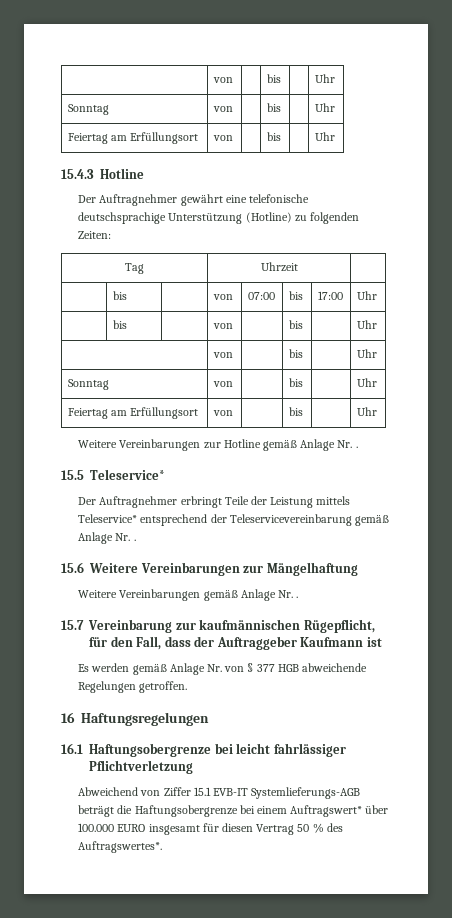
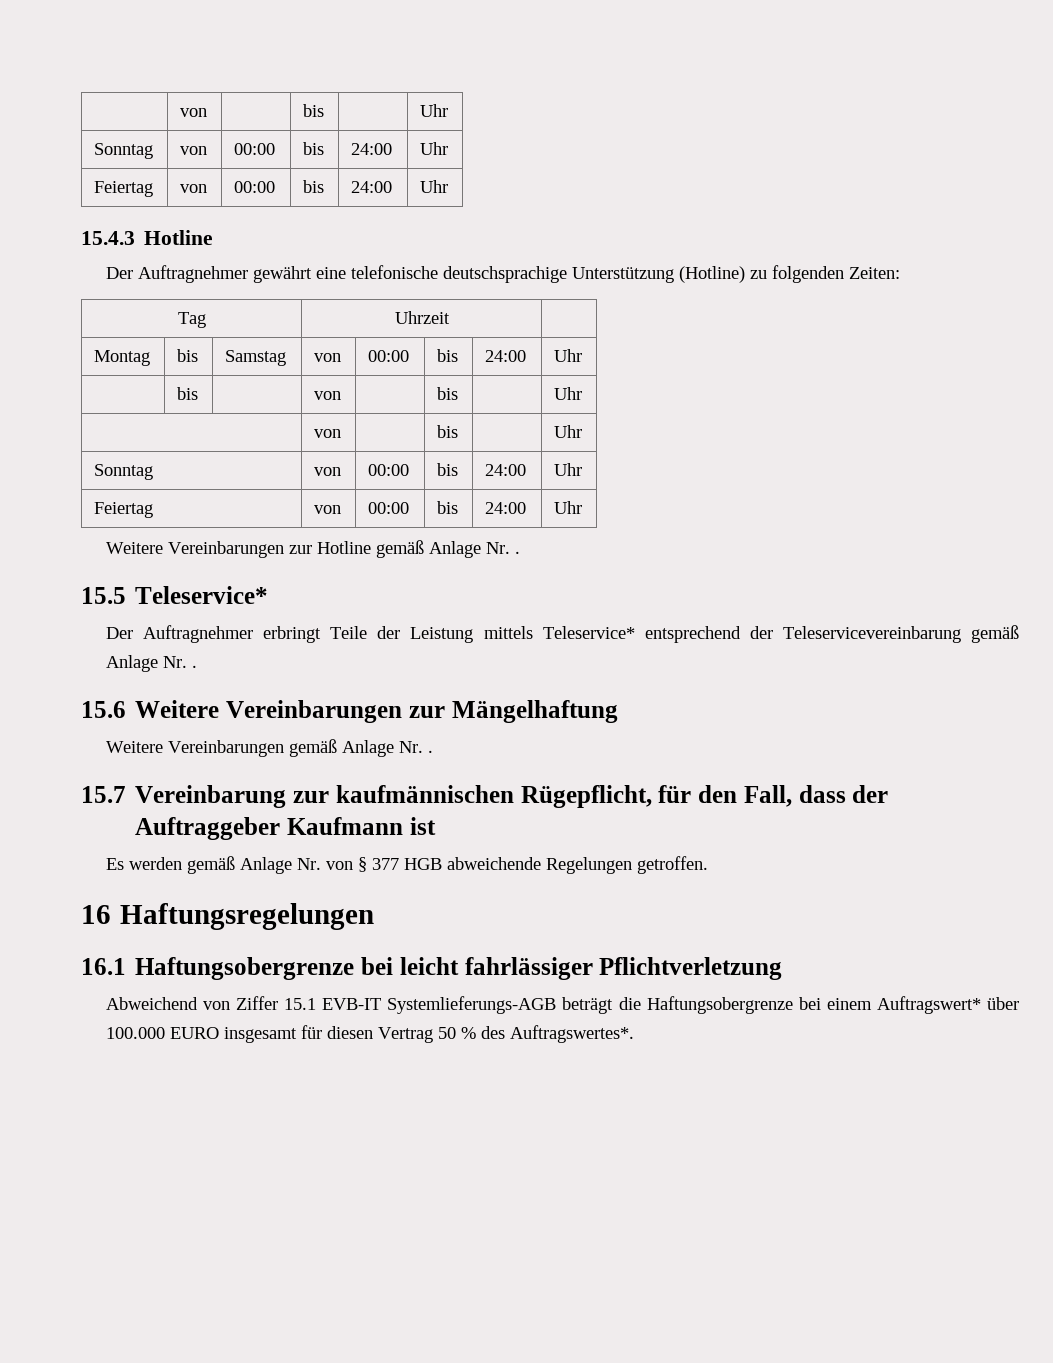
[212,77,233,83] [266,74,281,83] [314,74,335,83] [67,104,109,115] [212,106,233,112] [266,103,281,112] [314,103,335,112] [67,132,199,144] [212,135,233,141] [266,132,281,141] | von | | bis | | Uhr // Sonntag | von | | bis | | Uhr // Feiertag am Erfüllungsort | von | | bis | -> [180,108,208,117] [303,104,325,117] [420,104,449,117] [94,143,154,159] [180,146,208,155] [234,143,276,155] [303,142,325,155] [351,143,393,155] [420,142,449,155] [94,181,154,197] [180,184,208,193] [234,181,276,193] [303,180,325,193] [351,181,393,193] | von | | bis | | Uhr // Sonntag | von | 00:00 | bis | 24:00 | Uhr // Feiertag | von | 00:00 | bis | 24:00
[112,291,127,300] [212,294,233,300] [247,292,275,300] [288,291,303,300] [317,291,343,300] | bis | | von | 07:00 | bis | 17:00 -> [94,350,151,366] [177,349,199,362] [225,350,287,366] [314,353,342,362] [368,350,410,362] [437,349,459,362] [485,350,527,362] Montag | bis | Samstag | von | 00:00 | bis | 24:00
[288,378,303,387] [356,378,377,387] [67,407,199,419] [212,410,233,416] [288,407,303,416] | bis | | Uhr // Feiertag am Erfüllungsort | von | | bis | -> [368,464,410,476] [437,463,459,476] [485,464,527,476] [554,463,583,476] [94,502,154,518] [314,505,342,514] [368,502,410,514] [437,501,459,514] [485,502,527,514] 00:00 | bis | 24:00 | Uhr // Feiertag | von | 00:00 | bis | 24:00

